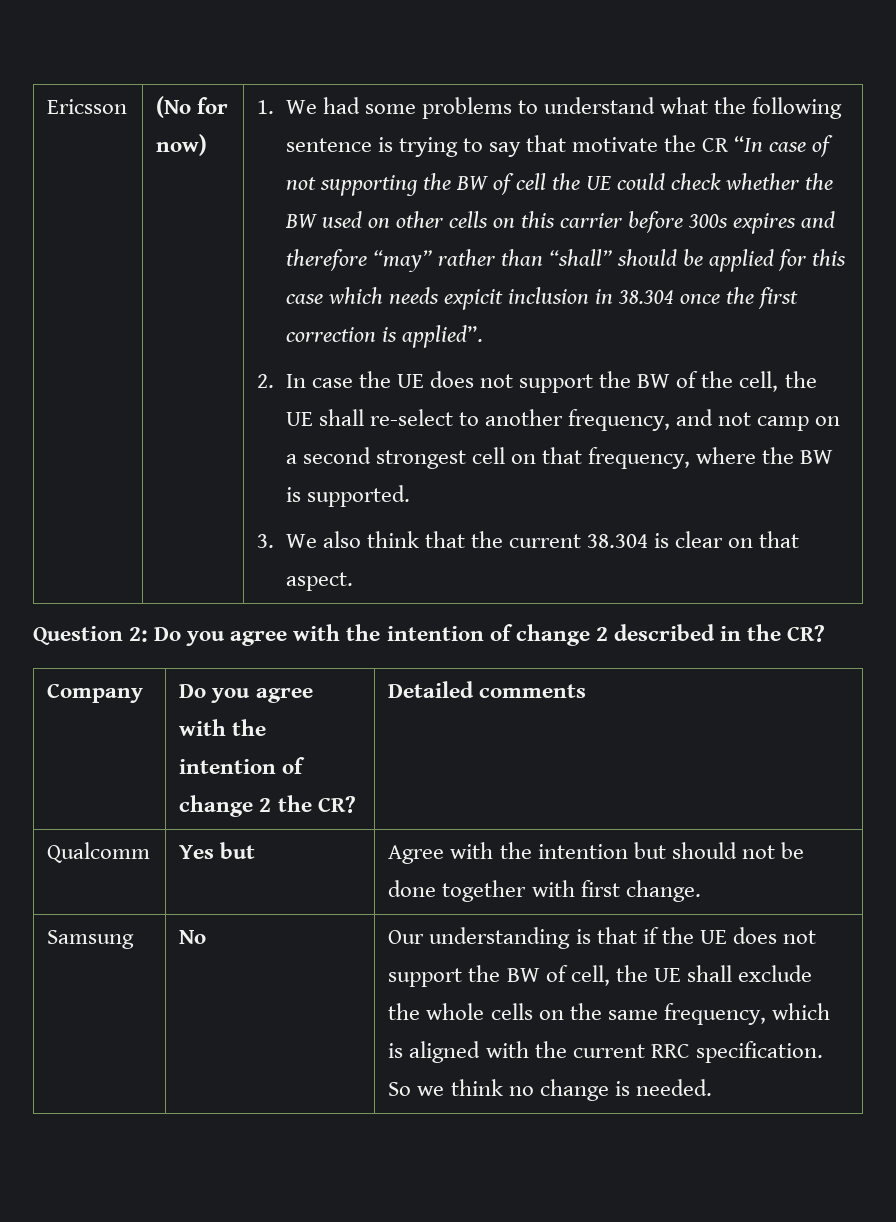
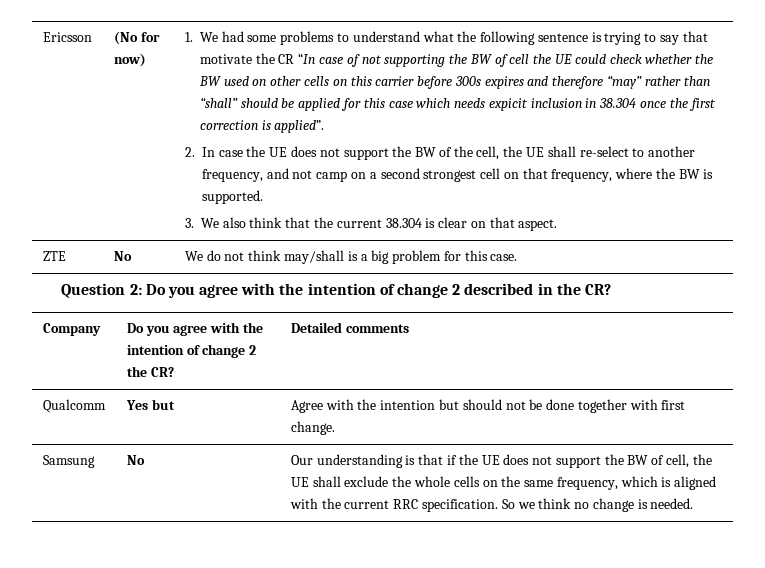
(353, 581) none -> [42,251,66,261] [113,251,132,261] [184,250,518,264] // ZTE | No | We do not think may/shall is a big problem for this case.

